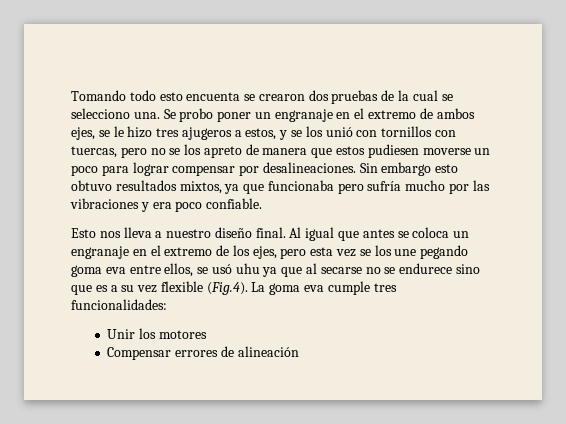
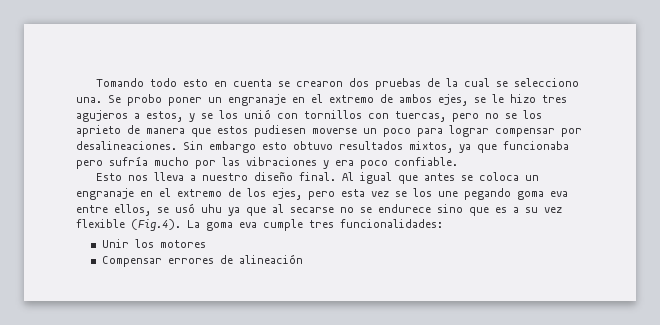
[186,92,241,101] encuenta -> [214,79,273,87] en cuenta
[181,127,232,140] ajugeros -> [76,110,128,122] agujeros
[203,146,242,158] apreto -> [76,125,121,137] aprieto

